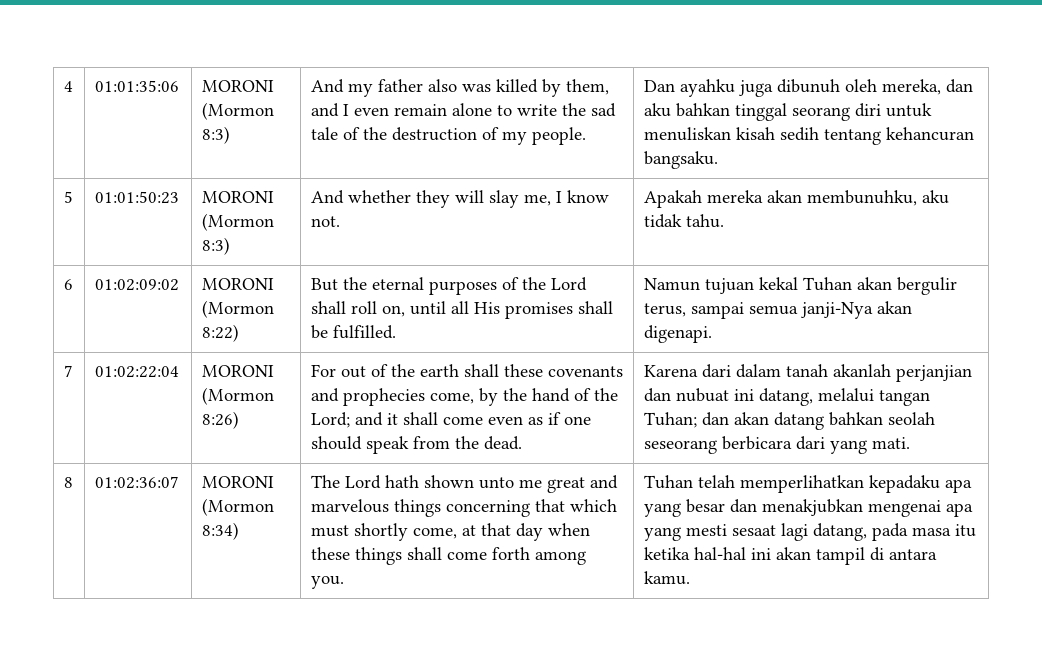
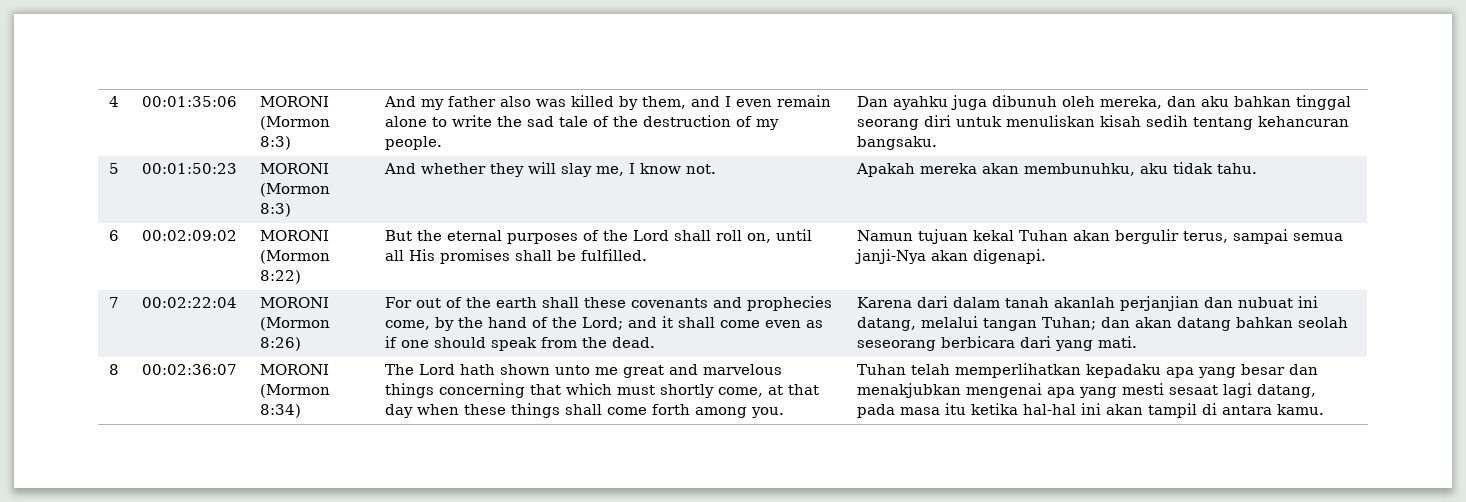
[94,80,179,92] 01:01:35:06 -> [142,96,238,107] 00:01:35:06
[94,191,179,204] 01:01:50:23 -> [142,163,238,174] 00:01:50:23
[94,279,179,291] 01:02:09:02 -> [142,230,238,241] 00:02:09:02
[94,366,179,378] 01:02:22:04 -> [142,297,238,308] 00:02:22:04
[94,476,179,489] 01:02:36:07 -> [142,364,238,375] 00:02:36:07

